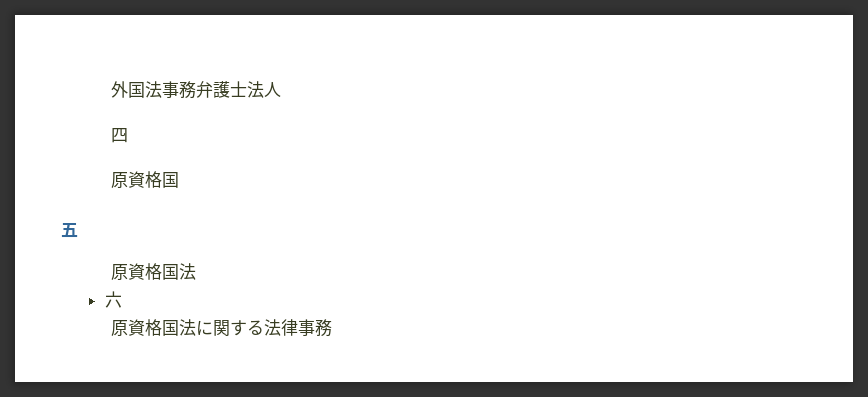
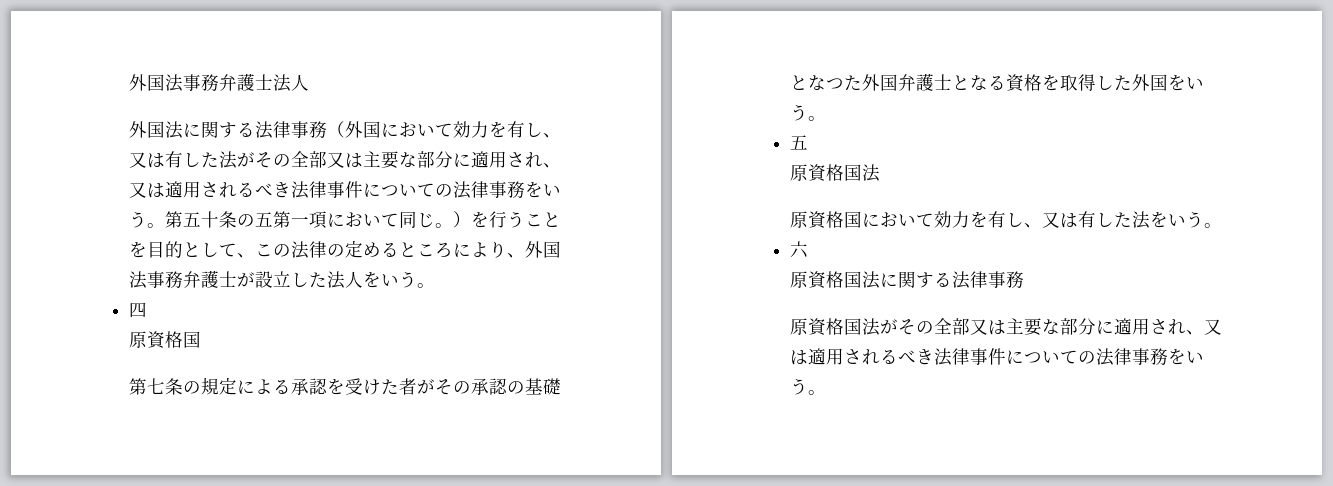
[110,128,128,143] [110,171,179,188] [61,223,78,238] [110,263,196,280] 四 // 原資格国 // 五 // 原資格国法 -> [128,121,561,139] [128,151,561,169] [128,181,561,199] [128,211,561,229] [128,240,561,259] [128,270,435,289] [128,302,147,318] [128,331,201,349] [128,377,561,395] [789,73,1204,92] [789,104,826,121] [789,135,808,150] [789,164,880,182] [789,211,1222,229] 外国法に関する法律事務（外国において効力を有し、又は有した法がその全部又は主要な部分に適用され、又は適用されるべき法律事件についての法律事務をいう。第五十条の五第一項において同じ。）を行うことを目的として、この法律の定めるところにより、外国法事務弁護士が設立した法人をいう。 // 四 // 原資格国 // 第七条の規定による承認を受けた者がその承認の基礎となつた外国弁護士となる資格を取得した外国をいう。 // 五 // 原資格国法 // 原資格国において効力を有し、又は有した法をいう。
(332, 328) none -> [789,318,1222,336] [789,348,1204,366] [789,378,826,395] // 原資格国法がその全部又は主要な部分に適用され、又は適用されるべき法律事件についての法律事務をいう。

